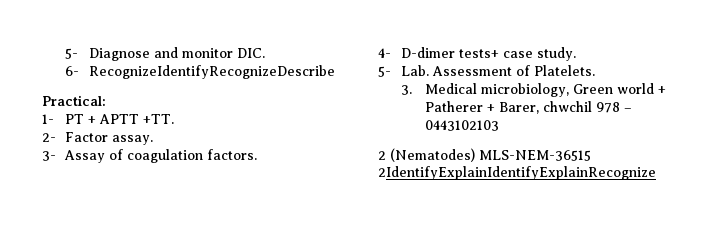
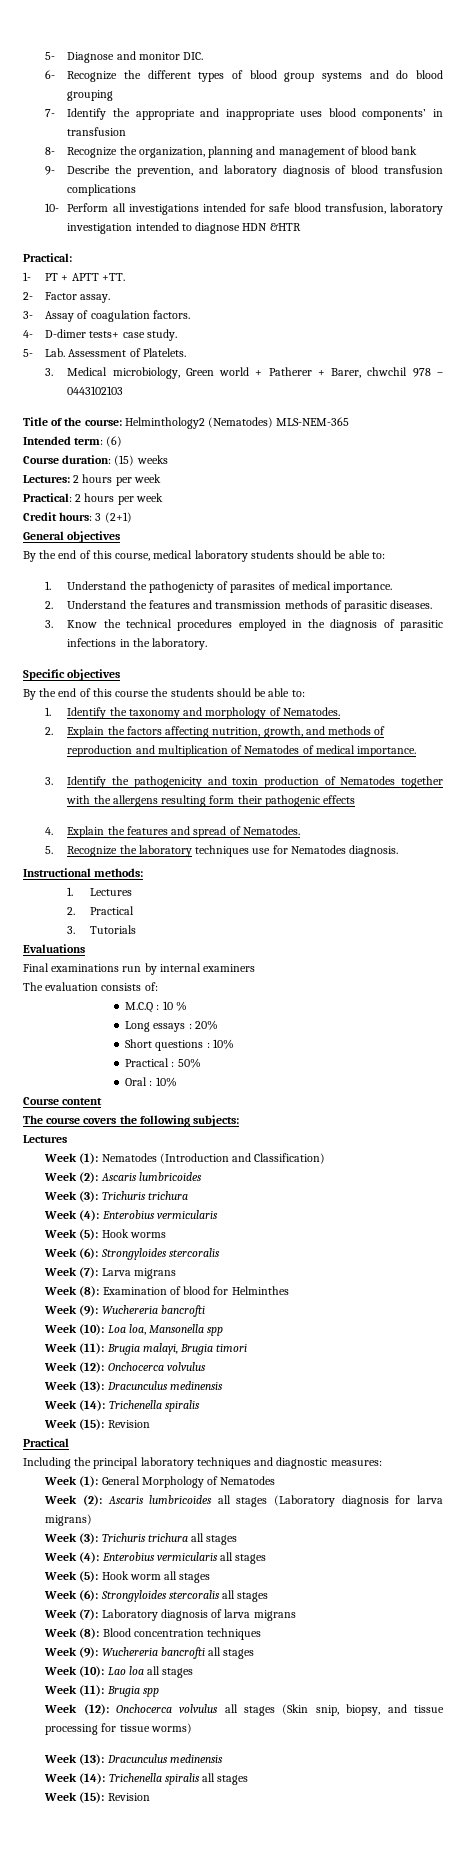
[88,65,335,79] RecognizeIdentifyRecognizeDescribe -> [67,70,443,82] [67,90,114,101] [45,108,444,120] [67,127,127,136] [45,146,418,158] [45,165,444,177] [67,184,137,196] [45,203,444,215] [67,222,301,234] Recognize the different types of blood group systems and do blood grouping // 7- Identify the appropriate and inappropriate uses blood components’ in transfusion // 8- Recognize the organization, planning and management of blood bank // 9- Describe the prevention, and laboratory diagnosis of blood transfusion complications // 10- Perform all investigations intended for safe blood transfusion, laboratory investigation intended to diagnose HDN &HTR
[378,148,591,162] [378,166,656,180] 2 (Nematodes) MLS-NEM-36515 2IdentifyExplainIdentifyExplainRecognize -> [23,417,350,429] [23,436,123,447] [23,455,168,466] [23,474,161,486] [23,493,163,505] [23,512,132,523] [23,531,121,543] [23,550,385,562] [45,581,393,593] [45,600,433,612] [45,619,444,631] [67,638,208,650] [23,669,121,681] [23,688,305,700] [45,707,340,719] [45,726,386,738] [67,745,417,757] [45,776,444,788] [66,795,356,807] [45,826,300,838] [45,845,399,857] [23,868,144,877] [67,887,132,896] [67,906,134,915] [67,925,136,934] [23,944,85,953] [23,963,256,975] [23,982,158,991] [125,1001,187,1013] [125,1020,218,1032] [125,1039,234,1051] [125,1058,201,1068] [125,1077,177,1087] [23,1097,103,1105] [23,1115,240,1127] [23,1135,67,1143] [44,1153,326,1164] [44,1172,202,1183] [44,1191,188,1202] [44,1210,218,1221] [44,1229,166,1240] [44,1248,220,1260] [44,1267,176,1279] [44,1286,289,1297] [44,1305,205,1317] [44,1324,224,1336] [44,1343,248,1355] [44,1362,206,1373] [44,1381,223,1392] [44,1400,200,1412] [44,1419,150,1430] [23,1438,69,1447] [23,1457,382,1469] [44,1476,276,1488] [44,1495,443,1507] [45,1514,93,1526] [44,1533,238,1545] [44,1552,267,1564] [44,1571,211,1583] [44,1590,269,1602] [44,1609,296,1621] [44,1628,262,1640] [44,1647,255,1659] [44,1666,194,1678] [44,1685,159,1697] [44,1704,445,1716] [45,1723,192,1735] [44,1754,223,1765] [44,1773,249,1785] [44,1792,150,1803] Title of the course: Helminthology2 (Nematodes) MLS-NEM-365 // Intended term: (6) // Course duration: (15) weeks // Lectures: 2 hours per week // Practical: 2 hours per week // Credit hours: 3 (2+1) // General objectives // By the end of this course, medical laboratory students should be able to: // 1. Understand the pathogenicty of parasites of medical importance. // 2. Understand the features and transmission methods of parasitic diseases. // 3. Know the technical procedures employed in the diagnosis of parasitic infections in the laboratory. // Specific objectives // By the end of this course the students should be able to: // 1. Identify the taxonomy and morphology of Nematodes. // 2. Explain the factors affecting nutrition, growth, and methods of reproduction and multiplication of Nematodes of medical importance. // 3. Identify the pathogenicity and toxin production of Nematodes together with the allergens resulting form their pathogenic effects // 4. Explain the features and spread of Nematodes. // 5. Recognize the laboratory techniques use for Nematodes diagnosis. // Instructional methods: // 1. Lectures // 2. Practical // 3. Tutorials // Evaluations // Final examinations run by internal examiners // The evaluation consists of: // M.C.Q : 10 % // Long essays : 20% // Short questions : 10% // Practical : 50% // Oral : 10% // Course content // The course covers the following subjects: // Lectures // Week (1): Nematodes (Introduction and Classification) // Week (2): Ascaris lumbricoides // Week (3): Trichuris trichura // Week (4): Enterobius vermicularis // Week (5): Hook worms // Week (6): Strongyloides stercoralis // Week (7): Larva migrans // Week (8): Examination of blood for Helminthes // Week (9): Wuchereria bancrofti // Week (10): Loa loa, Mansonella spp // Week (11): Brugia malayi, Brugia timori // Week (12): Onchocerca volvulus // Week (13): Dracunculus medinensis // Week (14): Trichenella spiralis // Week (15): Revision // Practical // Including the principal laboratory techniques and diagnostic measures: // Week (1): General Morphology of Nematodes // Week (2): Ascaris lumbricoides all stages (Laboratory diagnosis for larva migrans) // Week (3): Trichuris trichura all stages // Week (4): Enterobius vermicularis all stages // Week (5): Hook worm all stages // Week (6): Strongyloides stercoralis all stages // Week (7): Laboratory diagnosis of larva migrans // Week (8): Blood concentration techniques // Week (9): Wuchereria bancrofti all stages // Week (10): Lao loa all stages // Week (11): Brugia spp // Week (12): Onchocerca volvulus all stages (Skin snip, biopsy, and tissue processing for tissue worms) // Week (13): Dracunculus medinensis // Week (14): Trichenella spiralis all stages // Week (15): Revision

